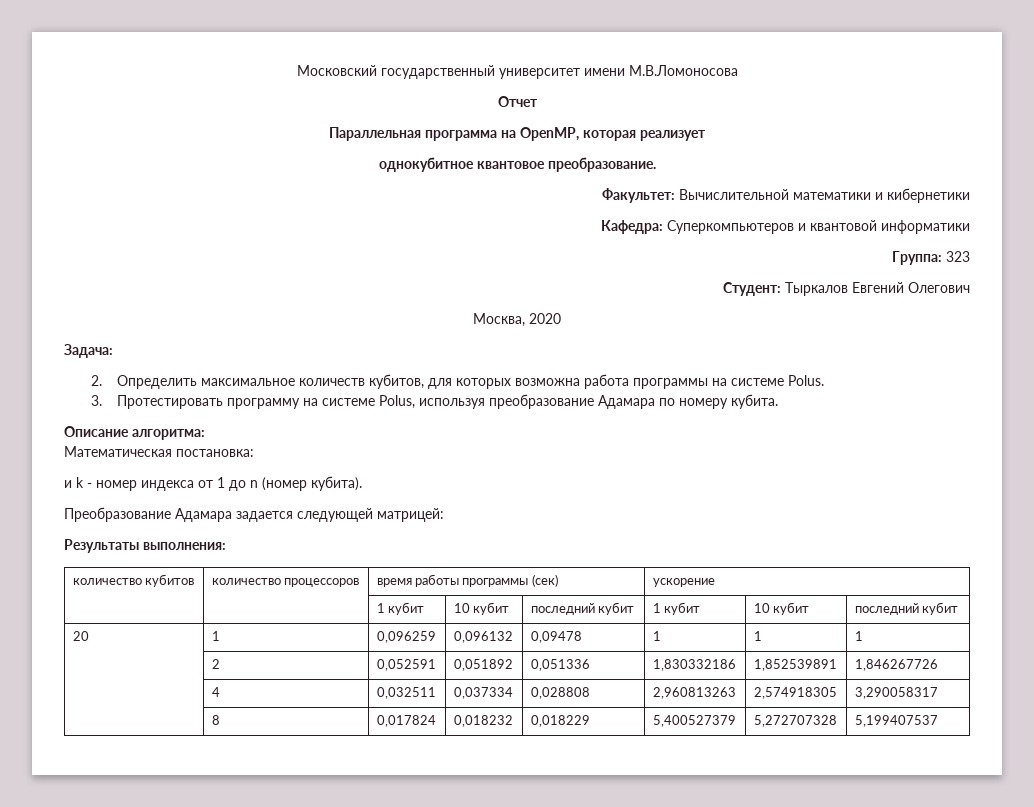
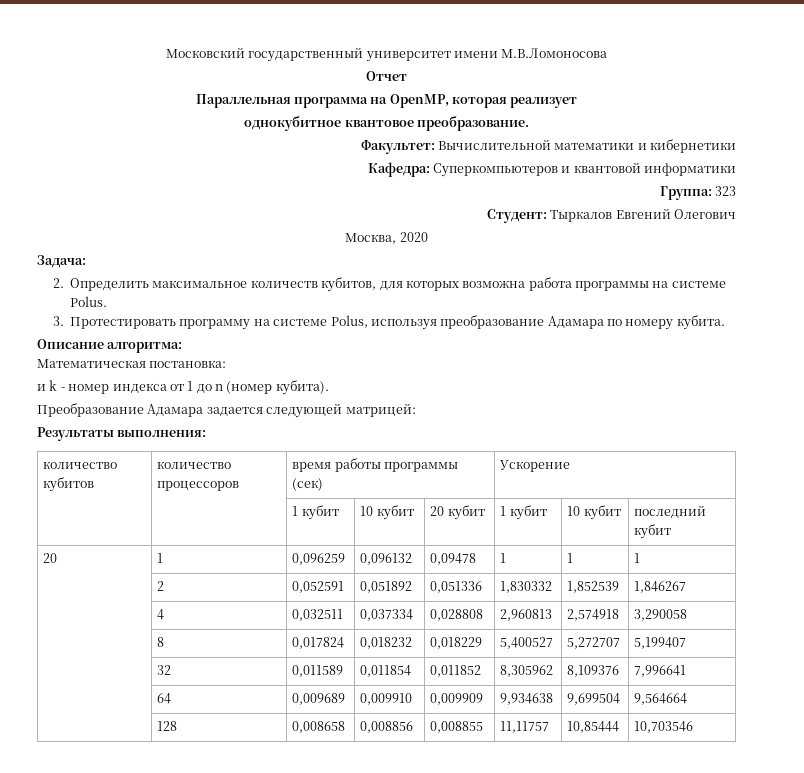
[652,578,715,587] [376,602,424,615] [453,602,509,615] [530,603,595,615] ускорение // | | 1 кубит | 10 кубит | последний -> [499,460,571,472] [292,505,339,520] [360,505,414,520] [430,506,445,516] Ускорение // | | 1 кубит | 10 кубит | 20
[652,659,736,671] [753,659,837,671] [854,659,938,671] 1,830332186 | 1,852539891 | 1,846267726 -> [500,581,553,593] [567,581,620,593] [634,581,687,593] 1,830332 | 1,852539 | 1,846267
[652,687,736,699] [753,687,837,699] [854,687,938,699] 2,960813263 | 2,574918305 | 3,290058317 -> [500,609,553,621] [567,609,620,621] [634,609,688,621] 2,960813 | 2,574918 | 3,290058
[652,715,736,727] [753,715,837,727] [854,715,938,727] 5,400527379 | 5,272707328 | 5,199407537 -> [500,637,554,649] [567,637,621,649] [634,637,687,649] [157,665,172,675] [292,665,344,677] [360,665,412,677] [430,665,482,677] [500,665,554,677] [567,665,620,677] [634,665,687,677] [157,693,172,704] [292,693,346,705] [360,693,413,705] [430,693,484,705] [500,693,554,705] [567,693,621,705] [634,693,688,705] [157,721,178,731] [292,721,346,733] [360,721,414,733] [430,721,484,733] [500,721,550,733] [567,721,620,733] [634,721,694,733] 5,400527 | 5,272707 | 5,199407 // | 32 | 0,011589 | 0,011854 | 0,011852 | 8,305962 | 8,109376 | 7,996641 // | 64 | 0,009689 | 0,009910 | 0,009909 | 9,934638 | 9,699504 | 9,564664 // | 128 | 0,008658 | 0,008856 | 0,008855 | 11,11757 | 10,85444 | 10,703546

